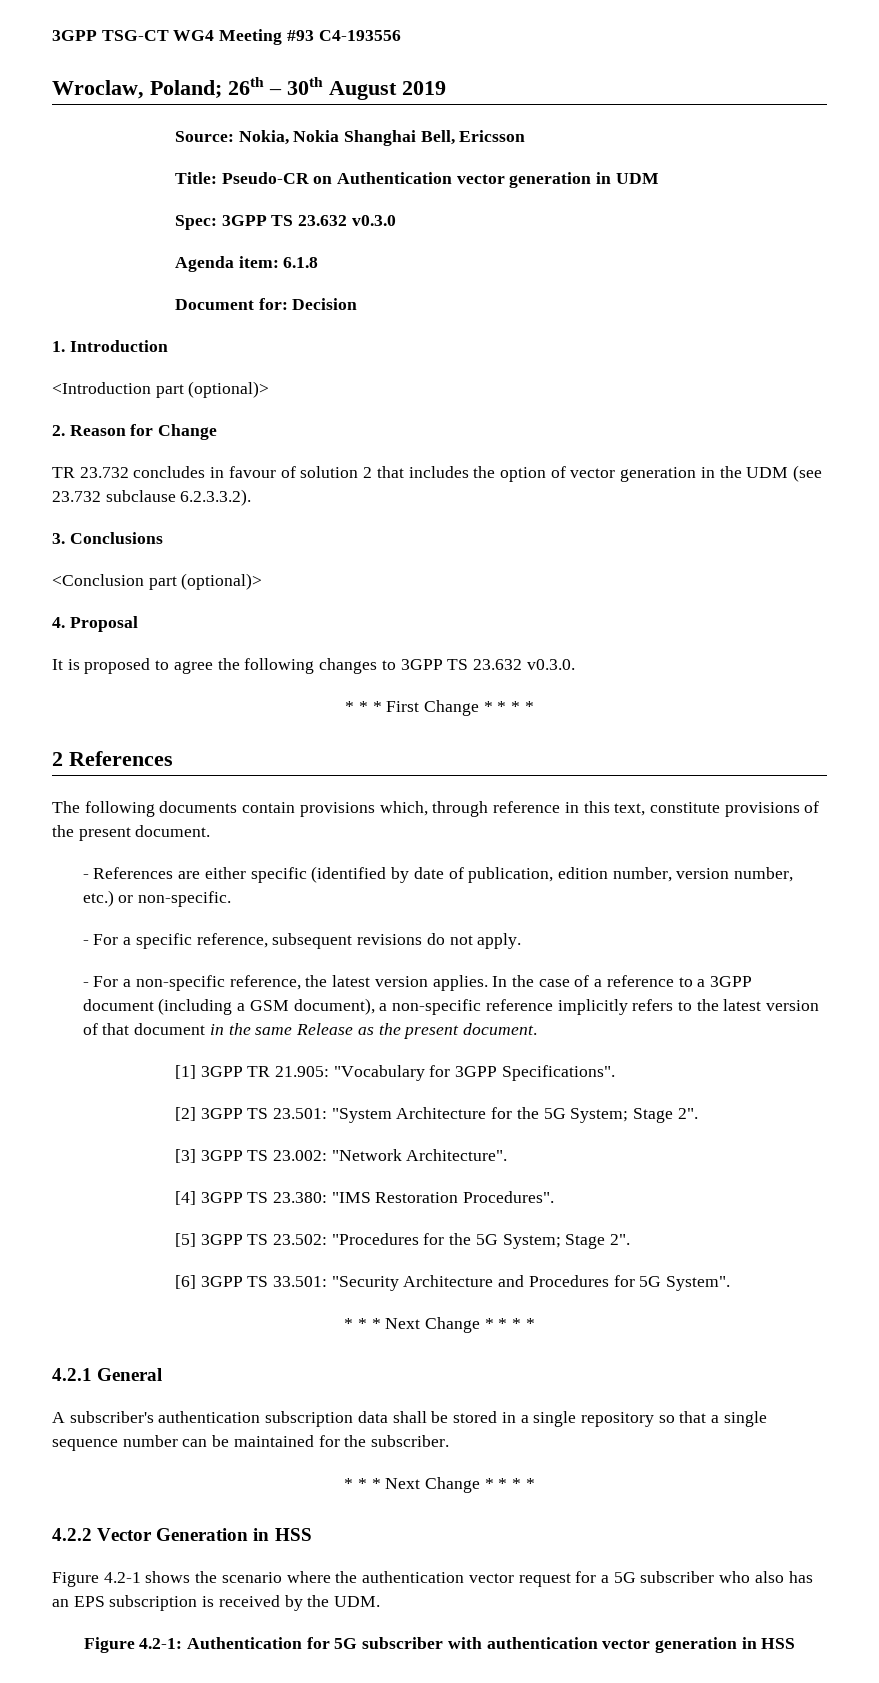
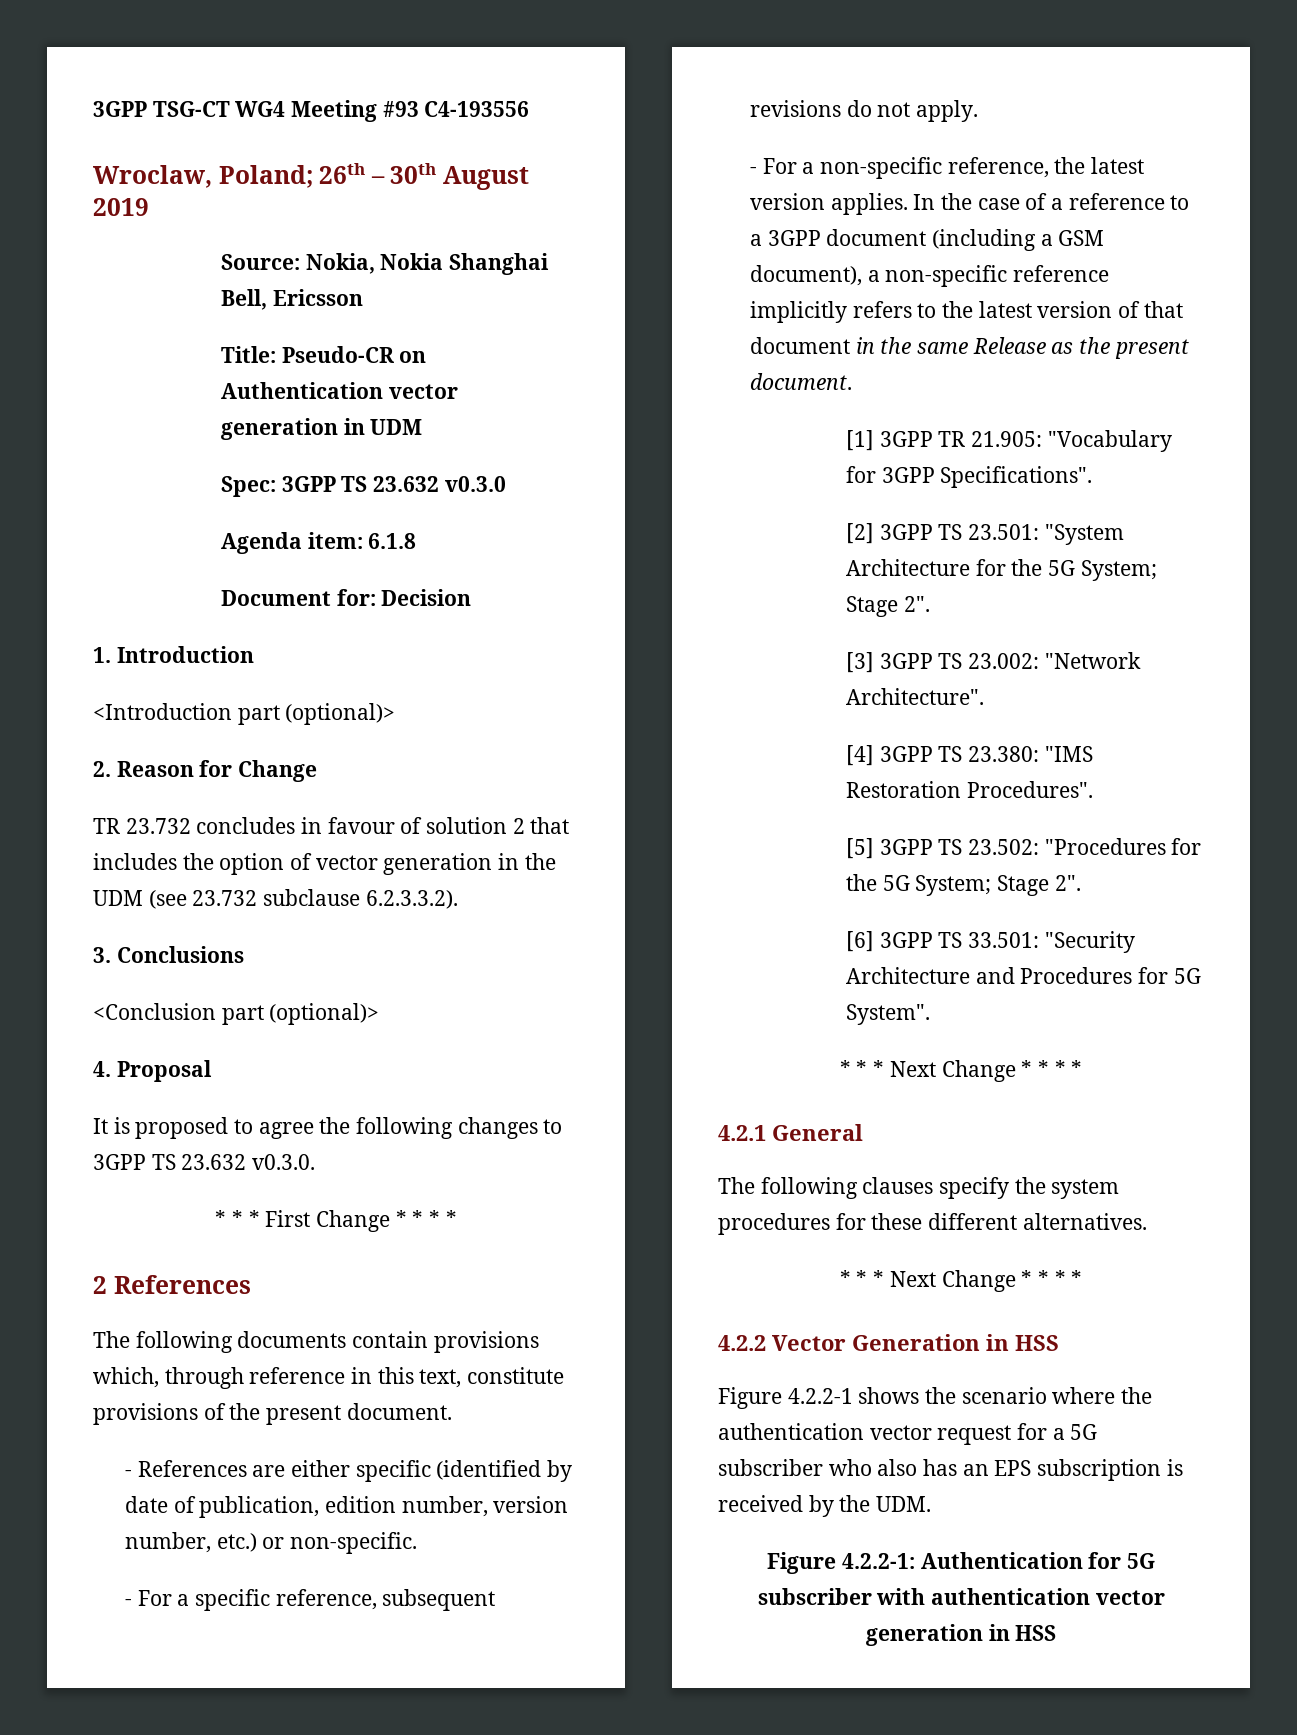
[52,1411,767,1427] [52,1435,450,1451] A subscriber's authentication subscription data shall be stored in a single repository so that a single sequence number can be maintained for the subscriber. -> [718,1177,1120,1199] [718,1213,1147,1235] The following clauses specify the system procedures for these different alternatives.
[103,1572,141,1583] 4.2-1 -> [787,1388,853,1404] 4.2.2-1
[139,1638,183,1649] 4.2-1: -> [841,1553,915,1569] 4.2.2-1:

